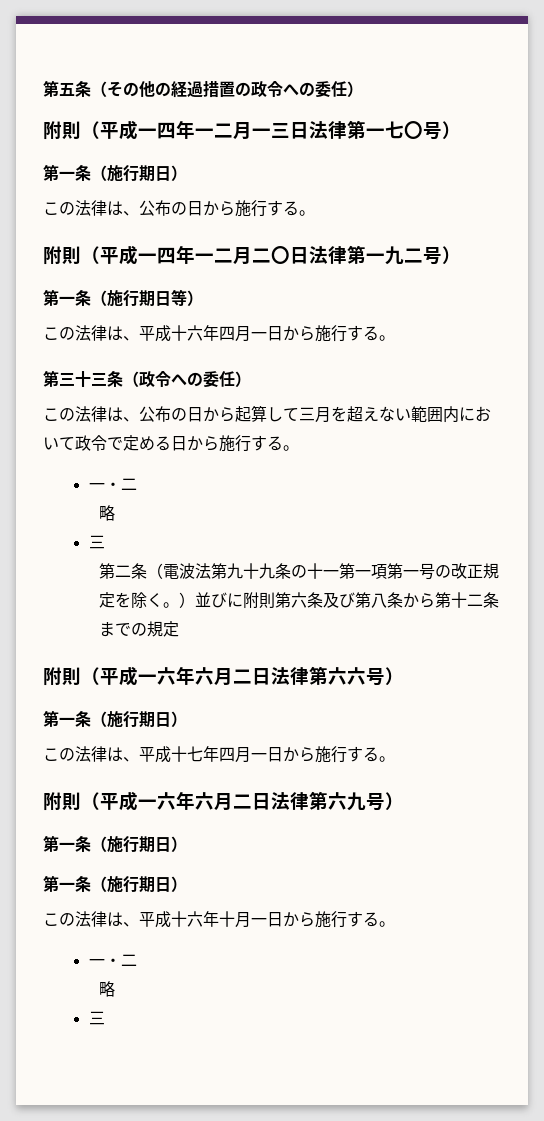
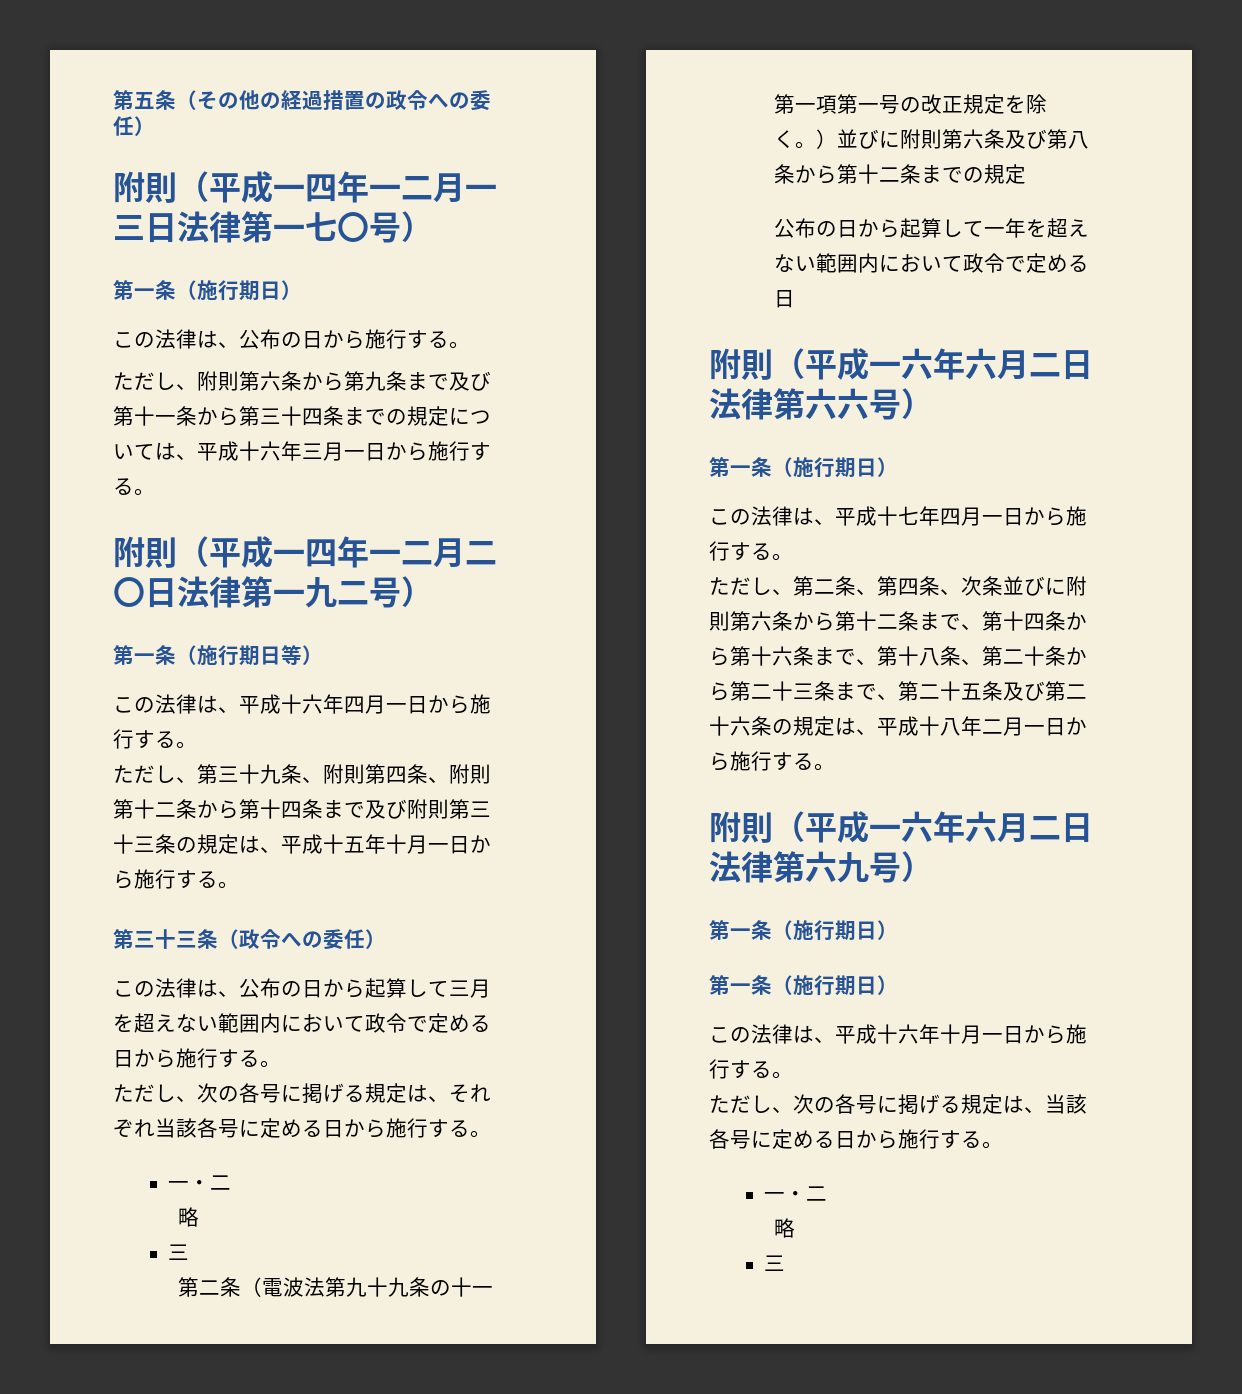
(315, 213) none -> [113,371,491,391] [113,406,491,426] [113,441,491,461] [113,478,155,496] // ただし、附則第六条から第九条まで及び第十一条から第三十四条までの規定については、平成十六年三月一日から施行する。
(395, 338) none -> [113,764,491,784] [113,799,491,819] [113,834,491,854] [113,869,239,889] // ただし、第三十九条、附則第四条、附則第十二条から第十四条まで及び附則第三十三条の規定は、平成十五年十月一日から施行する。
(299, 448) none -> [113,1083,491,1104] [113,1118,491,1138] // ただし、次の各号に掲げる規定は、それぞれ当該各号に定める日から施行する。
(180, 629) none -> [774,218,1090,238] [774,253,1090,273] [774,290,796,308] // 公布の日から起算して一年を超えない範囲内において政令で定める日
(395, 759) none -> [709,576,1087,596] [709,611,1087,631] [709,646,1087,666] [709,681,1087,701] [709,716,1087,736] [709,751,835,771] // ただし、第二条、第四条、次条並びに附則第六条から第十二条まで、第十四条から第十六条まで、第十八条、第二十条から第二十三条まで、第二十五条及び第二十六条の規定は、平成十八年二月一日から施行する。
(395, 924) none -> [709,1094,1087,1115] [709,1129,1003,1149] // ただし、次の各号に掲げる規定は、当該各号に定める日から施行する。

